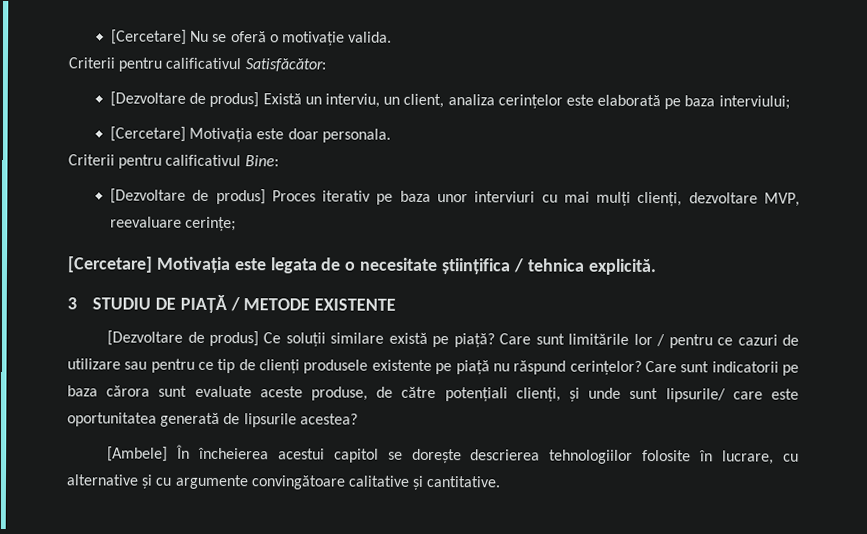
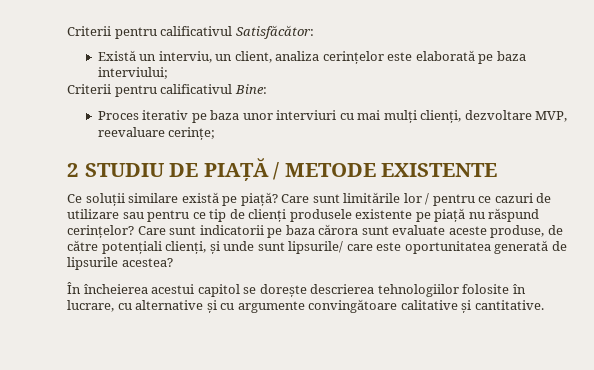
[111,29,393,46] [Cercetare] Nu se oferă o motivație valida. // -> (67, 31) none
[110,91,260,108] [Dezvoltare de produs] -> (314, 32) none
[110,126,391,143] // [Cercetare] Motivația este doar personala. -> (168, 73) none
[110,188,266,205] [Dezvoltare de produs] -> (267, 89) none
[67,256,657,276] [67,297,77,310] [Cercetare] Motivația este legata de o necesitate științifica / tehnica explicită. // 3 -> [67,163,78,177] 2
[107,330,260,347] [Dezvoltare de produs] -> (498, 170) none
[107,446,169,462] [Ambele] -> (173, 262) none

